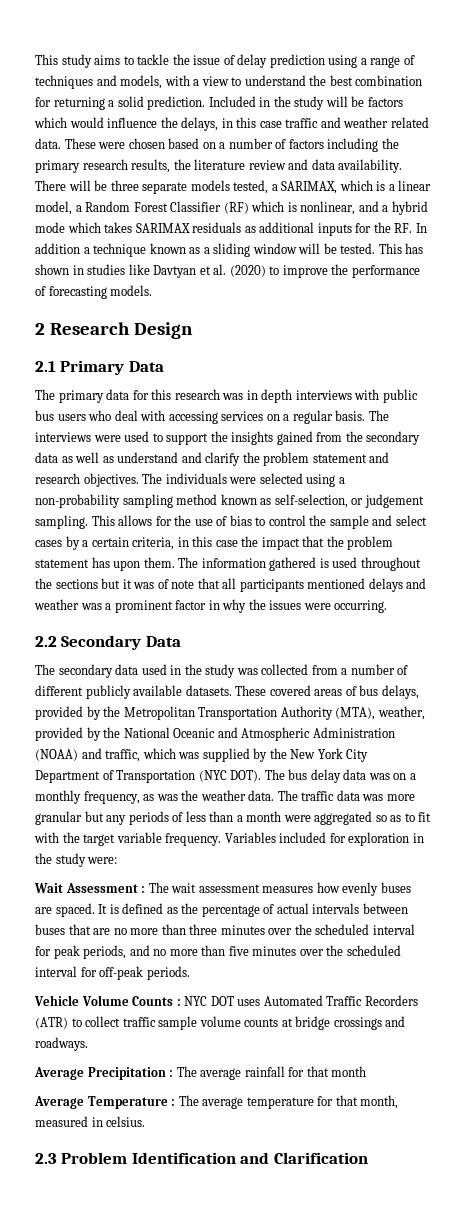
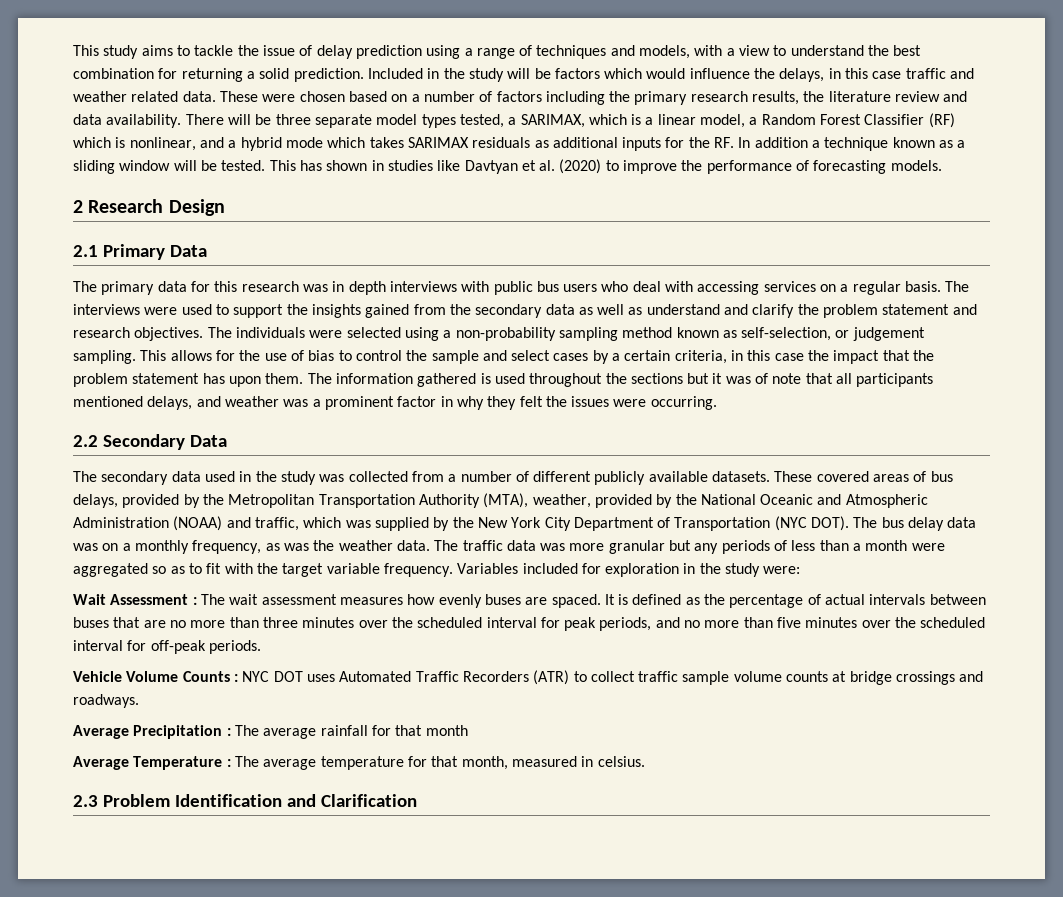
[190,180,230,191] models -> [376,114,456,128] model types
[368,578,403,592] delays -> [147,396,193,410] delays,
(247, 606) none -> [487,396,543,410] they felt

